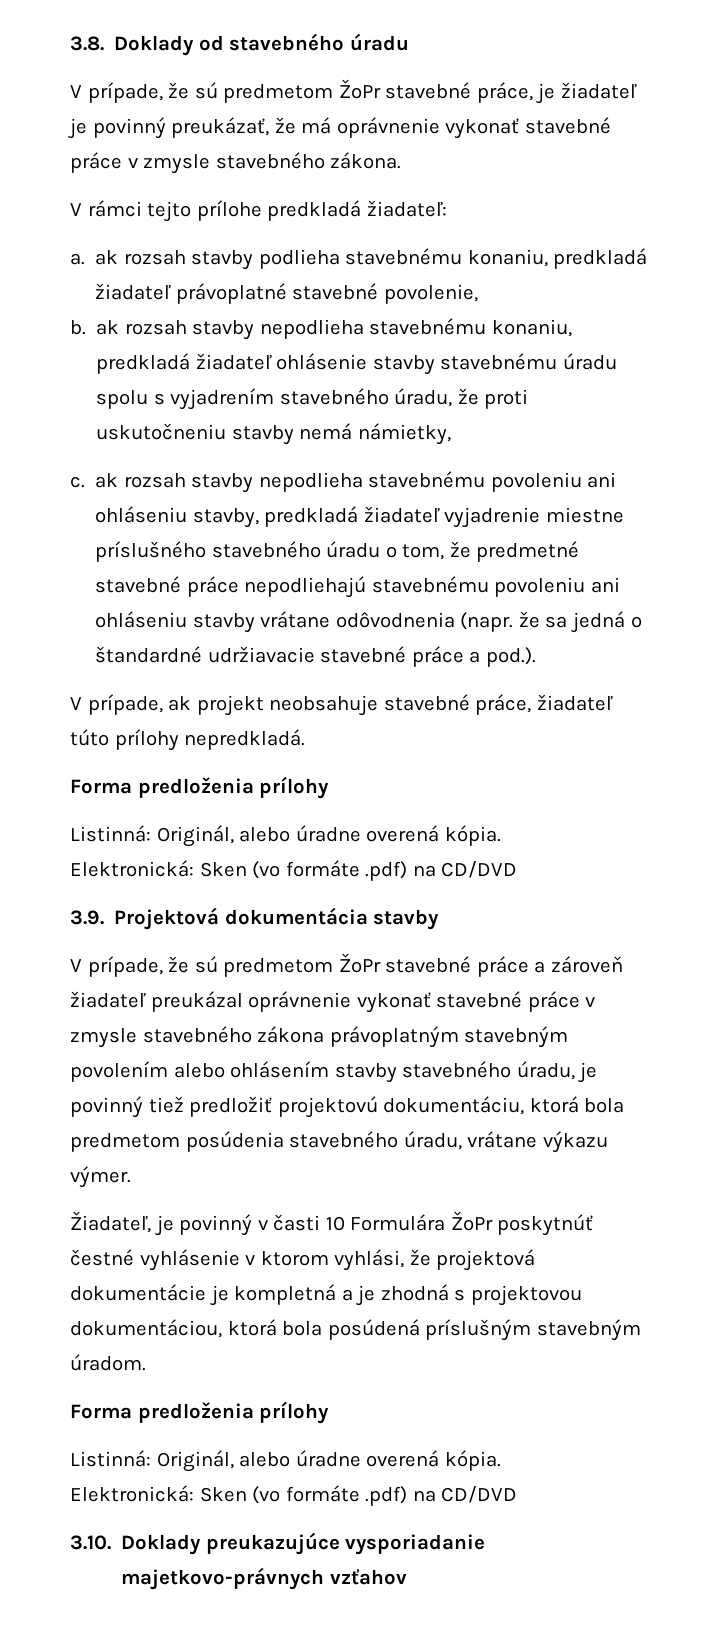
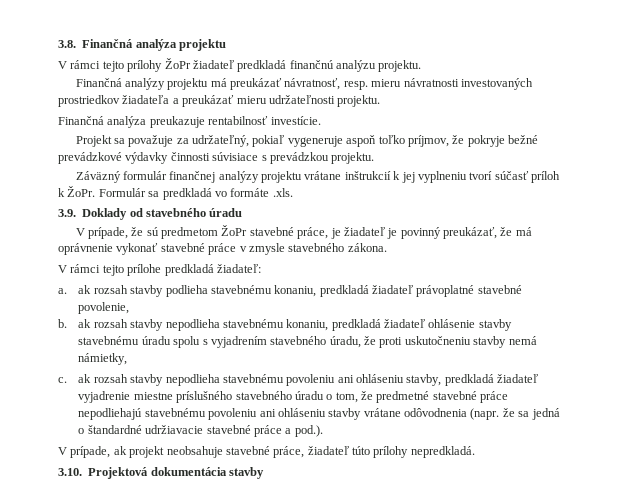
(104, 43) none -> [82,39,226,51] [58,58,422,72] [75,78,533,90] [58,95,381,107] [58,116,321,128] [75,135,539,147] [58,152,375,164] [75,171,561,183] [58,186,293,200] [58,209,76,217] Finančná analýza projektu // V rámci tejto prílohy ŽoPr žiadateľ predkladá finančnú analýzu projektu. // Finančná analýzy projektu má preukázať návratnosť, resp. mieru návratnosti investovaných prostriedkov žiadateľa a preukázať mieru udržateľnosti projektu. // Finančná analýza preukazuje rentabilnosť investície. // Projekt sa považuje za udržateľný, pokiaľ vygeneruje aspoň toľko príjmov, že pokryje bežné prevádzkové výdavky činnosti súvisiace s prevádzkou projektu. // Záväzný formulár finančnej analýzy projektu vrátane inštrukcií k jej vyplneniu tvorí súčasť príloh k ŽoPr. Formulár sa predkladá vo formáte .xls. // 3.9.
[70,776,330,799] [70,825,501,847] [70,860,518,881] [70,907,440,930] [70,953,623,977] [70,991,596,1013] [70,1026,569,1048] [70,1061,598,1083] [70,1096,625,1118] [70,1131,608,1153] [70,1166,131,1188] [70,1211,594,1236] [70,1249,536,1271] [70,1284,582,1306] [70,1319,641,1341] [70,1354,146,1371] [70,1401,330,1424] [70,1450,501,1472] [70,1485,518,1506] [70,1532,486,1555] [121,1567,407,1590] Forma predloženia prílohy // Listinná: Originál, alebo úradne overená kópia. // Elektronická: Sken (vo formáte .pdf) na CD/DVD // 3.9. Projektová dokumentácia stavby // V prípade, že sú predmetom ŽoPr stavebné práce a zároveň žiadateľ preukázal oprávnenie vykonať stavebné práce v zmysle stavebného zákona právoplatným stavebným povolením alebo ohlásením stavby stavebného úradu, je povinný tiež predložiť projektovú dokumentáciu, ktorá bola predmetom posúdenia stavebného úradu, vrátane výkazu výmer. // Žiadateľ, je povinný v časti 10 Formulára ŽoPr poskytnúť čestné vyhlásenie v ktorom vyhlási, že projektová dokumentácie je kompletná a je zhodná s projektovou dokumentáciou, ktorá bola posúdená príslušným stavebným úradom. // Forma predloženia prílohy // Listinná: Originál, alebo úradne overená kópia. // Elektronická: Sken (vo formáte .pdf) na CD/DVD // 3.10. Doklady preukazujúce vysporiadanie majetkovo-právnych vzťahov -> [58,467,264,479] 3.10. Projektová dokumentácia stavby

